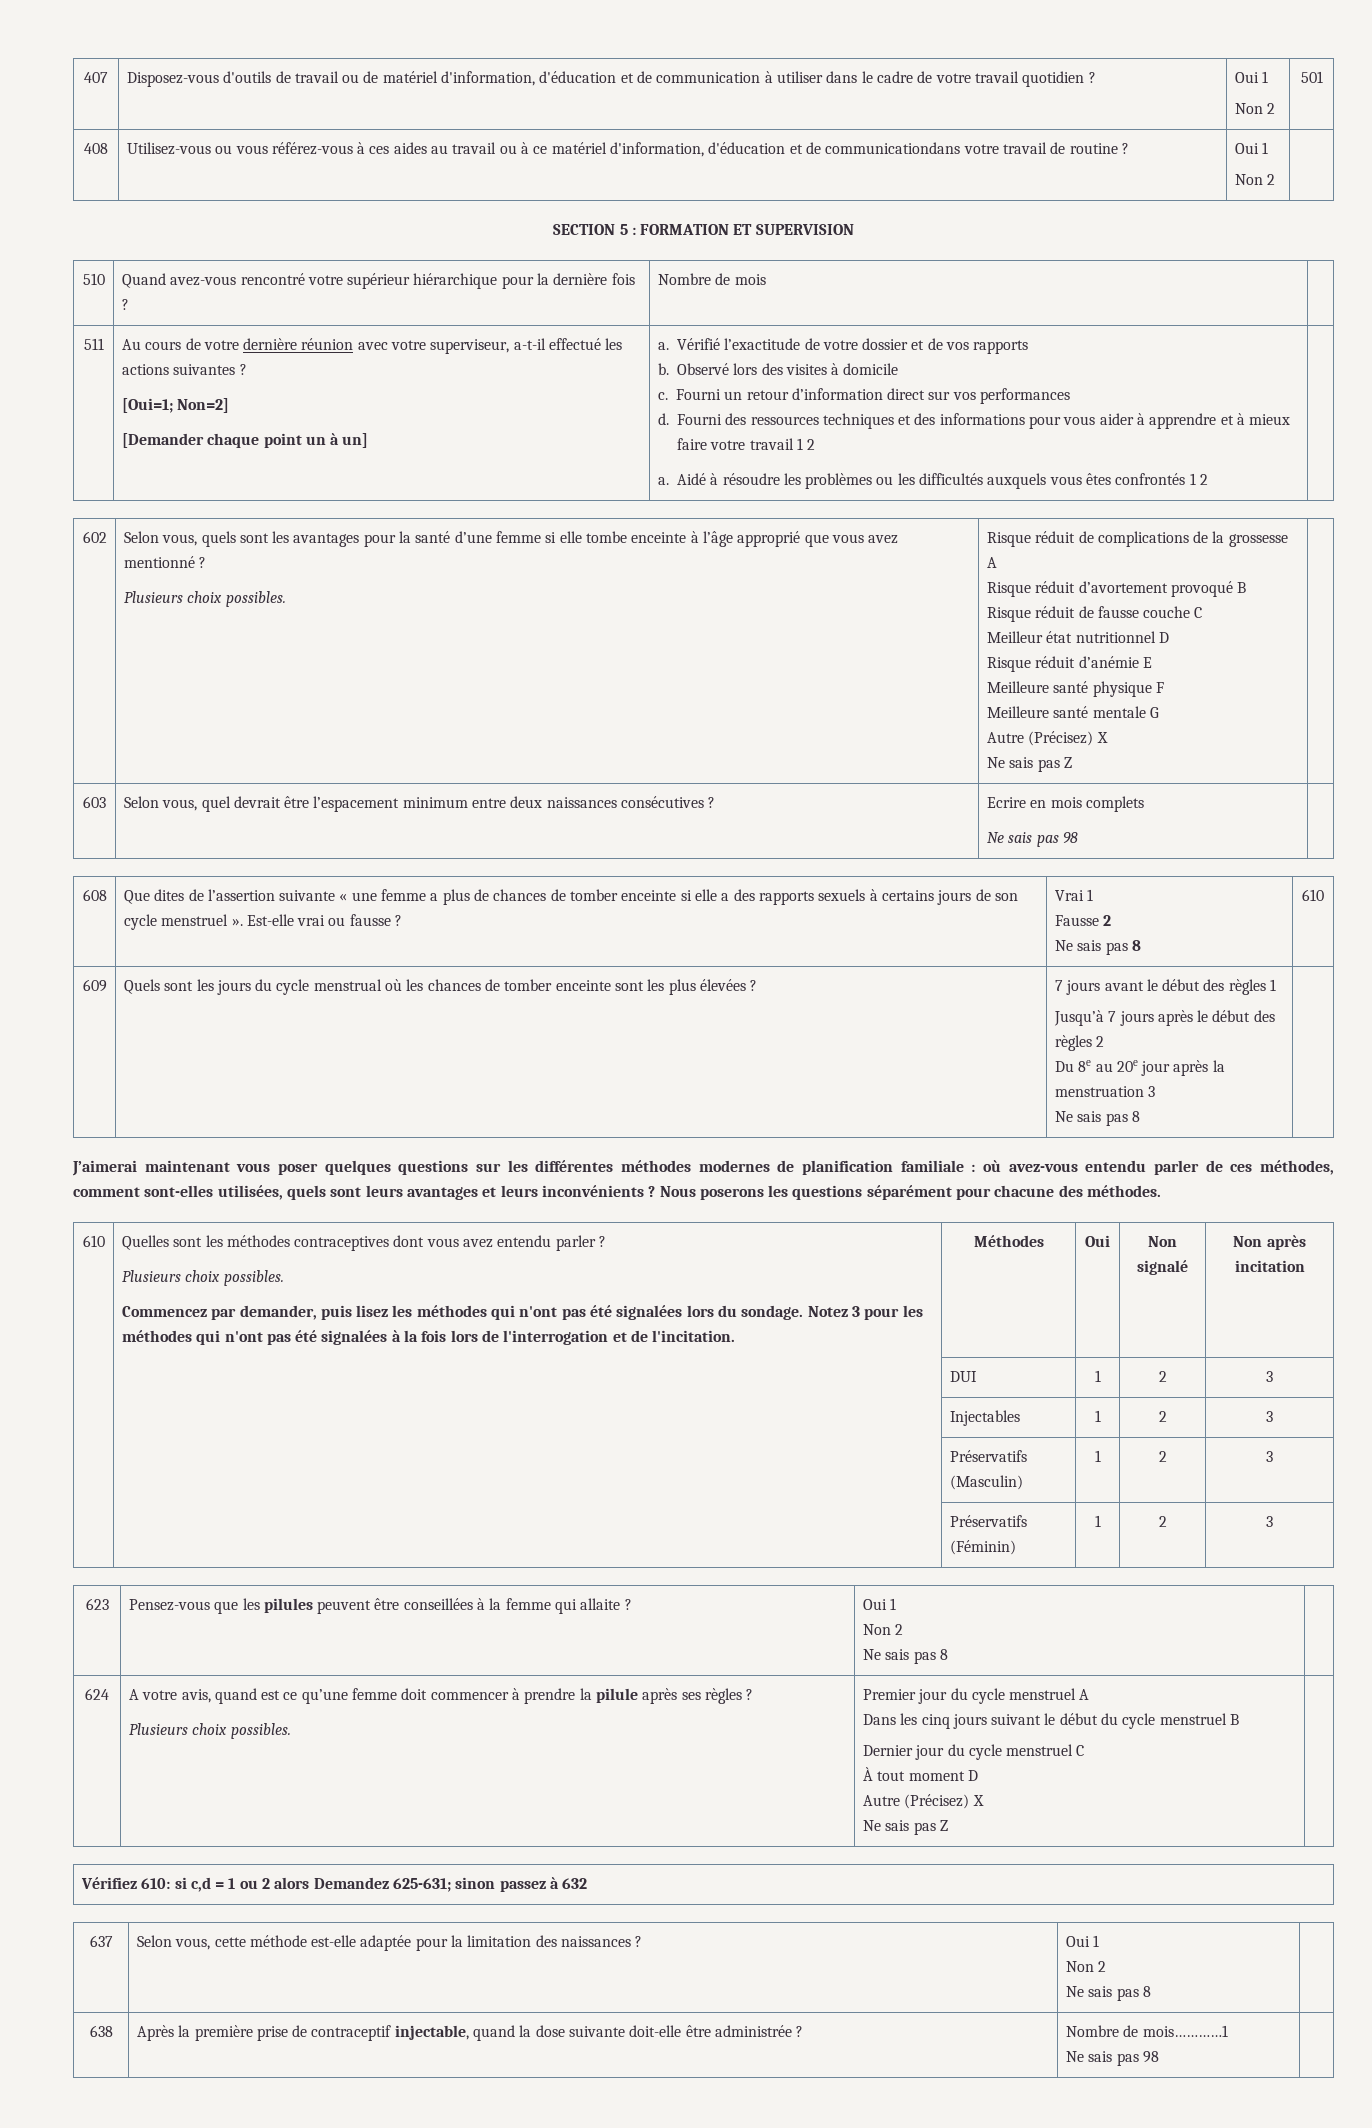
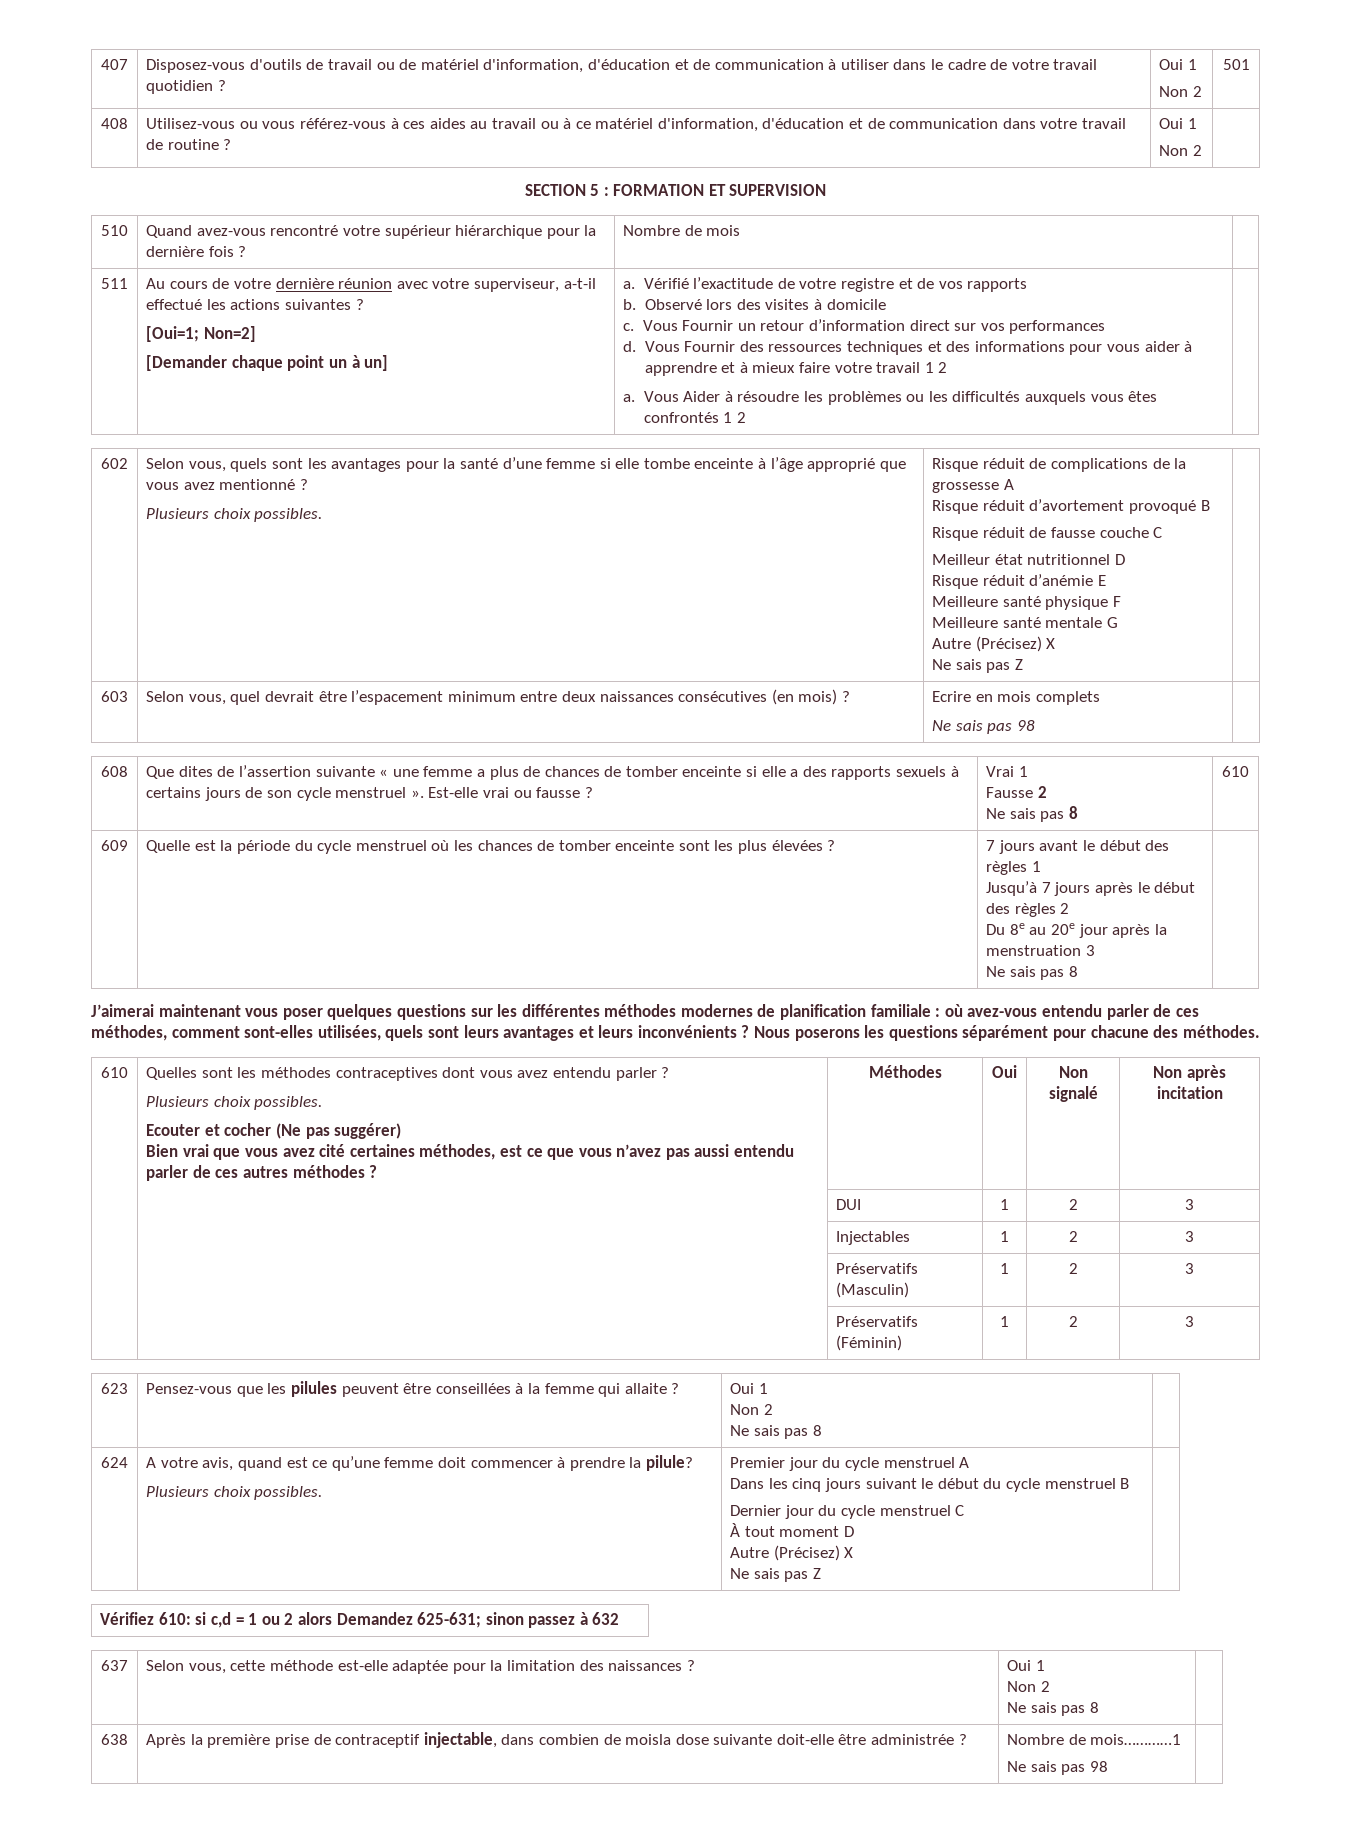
[825,142,961,154] communicationdans -> [889,118,1036,129] communication dans
[862,338,909,350] dossier -> [841,278,895,292] registre
[675,389,721,400] Fourni -> [642,320,734,331] Vous Fournir
[676,414,722,425] Fourni -> [644,341,736,352] Vous Fournir
[676,473,706,485] Aidé -> [643,391,721,402] Vous Aider
(705, 802) none -> [771,689,838,705] (en mois)
[123,979,382,995] Quels sont les jours du cycle menstrual -> [146,840,427,854] Quelle est la période du cycle menstruel
[121,1305,923,1320] [121,1330,736,1345] Commencez par demander, puis lisez les méthodes qui n'ont pas été signalées lors du sondage. Notez 3 pour les méthodes qui n'ont pas été signalées à la fois lors de l'interrogation et de l'incitation. -> [146,1123,402,1139] [146,1144,795,1160] [146,1165,378,1181] Ecouter et cocher (Ne pas suggérer) // Bien vrai que vous avez cité certaines méthodes, est ce que vous n’avez pas aussi entendu parler de ces autres méthodes ?
[596,1688,754,1704] pilule après ses règles ? -> [645,1455,693,1471] pilule?
[473,2025,532,2041] quand la -> [501,1734,672,1745] dans combien de moisla

